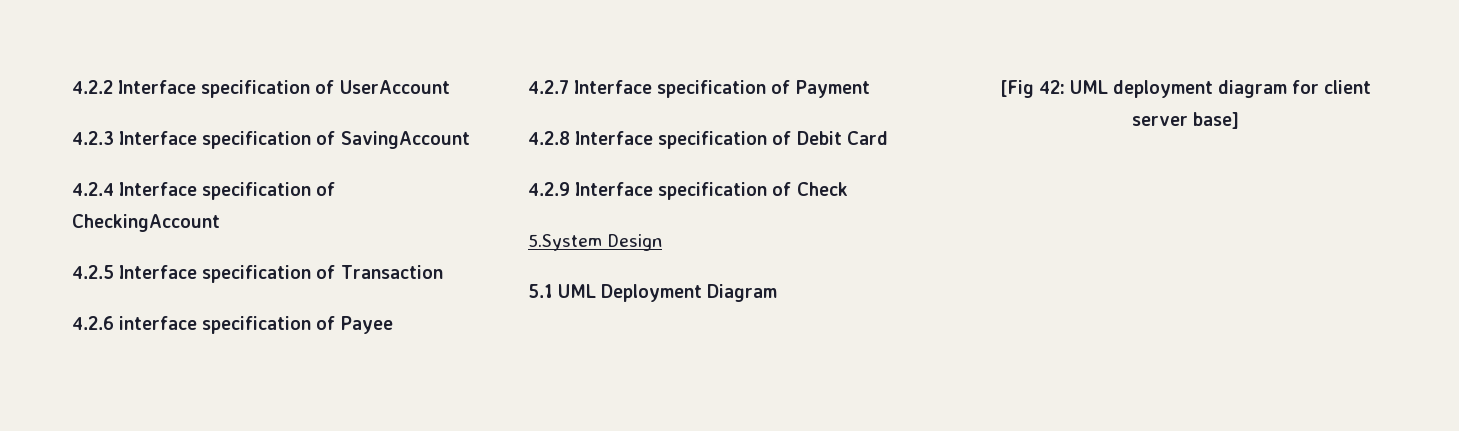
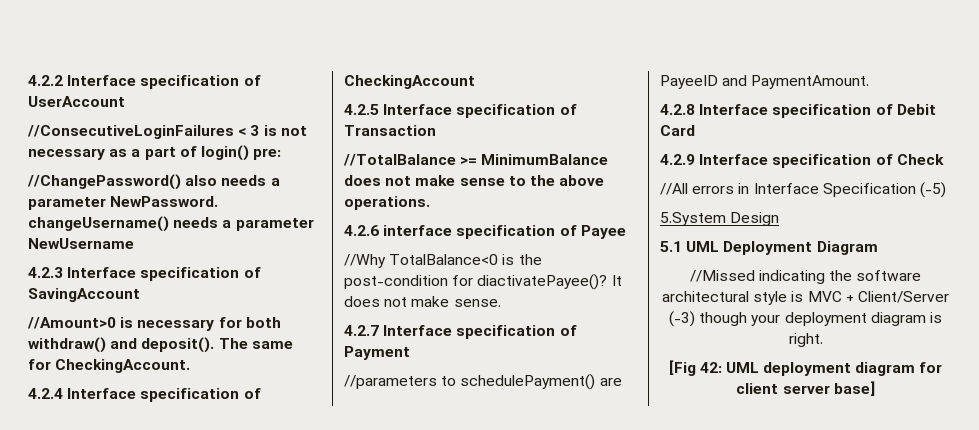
(450, 87) none -> [27,125,307,139] [28,145,282,161] [27,174,280,190] [28,196,219,210] [28,216,314,232] [28,238,134,249] // //ConsecutiveLoginFailures < 3 is not necessary as a part of login() pre: // //ChangePassword() also needs a parameter NewPassword. changeUsername() needs a parameter NewUsername
(470, 140) none -> [27,317,281,331] [28,337,293,353] [28,359,191,373] // //Amount>0 is necessary for both withdraw() and deposit(). The same for CheckingAccount.
(443, 272) none -> [343,154,609,166] [344,175,605,186] [344,196,430,210] // //TotalBalance >= MinimumBalance does not make sense to the above operations.
(393, 325) none -> [344,254,542,268] [344,274,622,290] [344,296,501,307] // //Why TotalBalance<0 is the post-condition for diactivatePayee()? It does not make sense.
(870, 89) none -> [344,374,622,390] [660,75,870,89] // //parameters to schedulePayment() are PayeeID and PaymentAmount.
(848, 189) none -> [660,182,946,198] // //All errors in Interface Specification (-5)
(778, 293) none -> [689,270,922,284] [662,291,949,305] [669,311,942,327] [788,333,823,347] // //Missed indicating the software architectural style is MVC + Client/Server (-3) though your deployment diagram is right.

